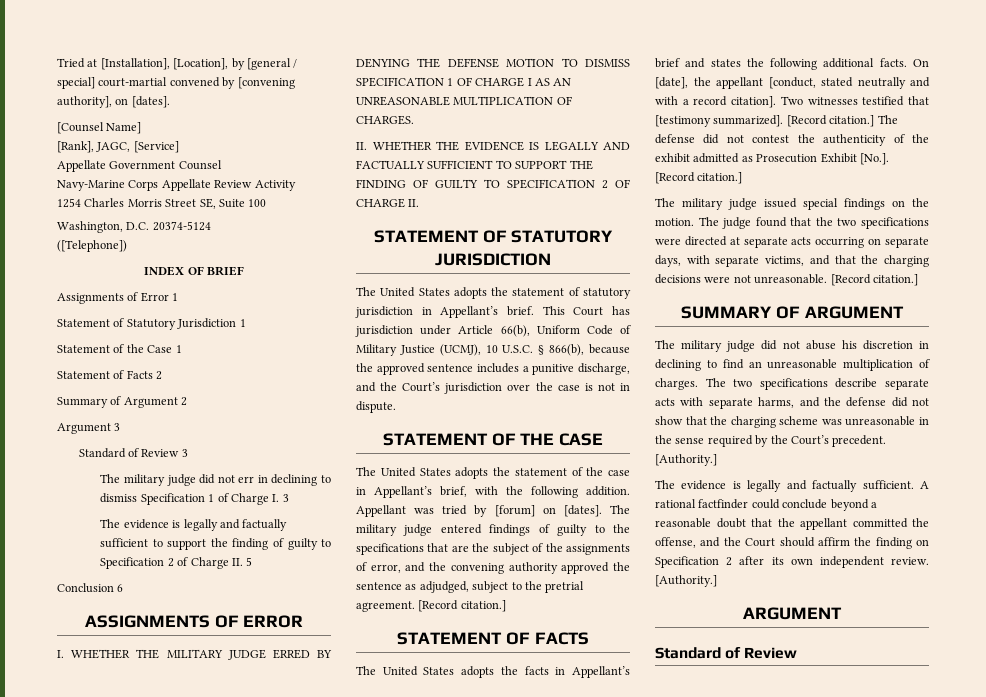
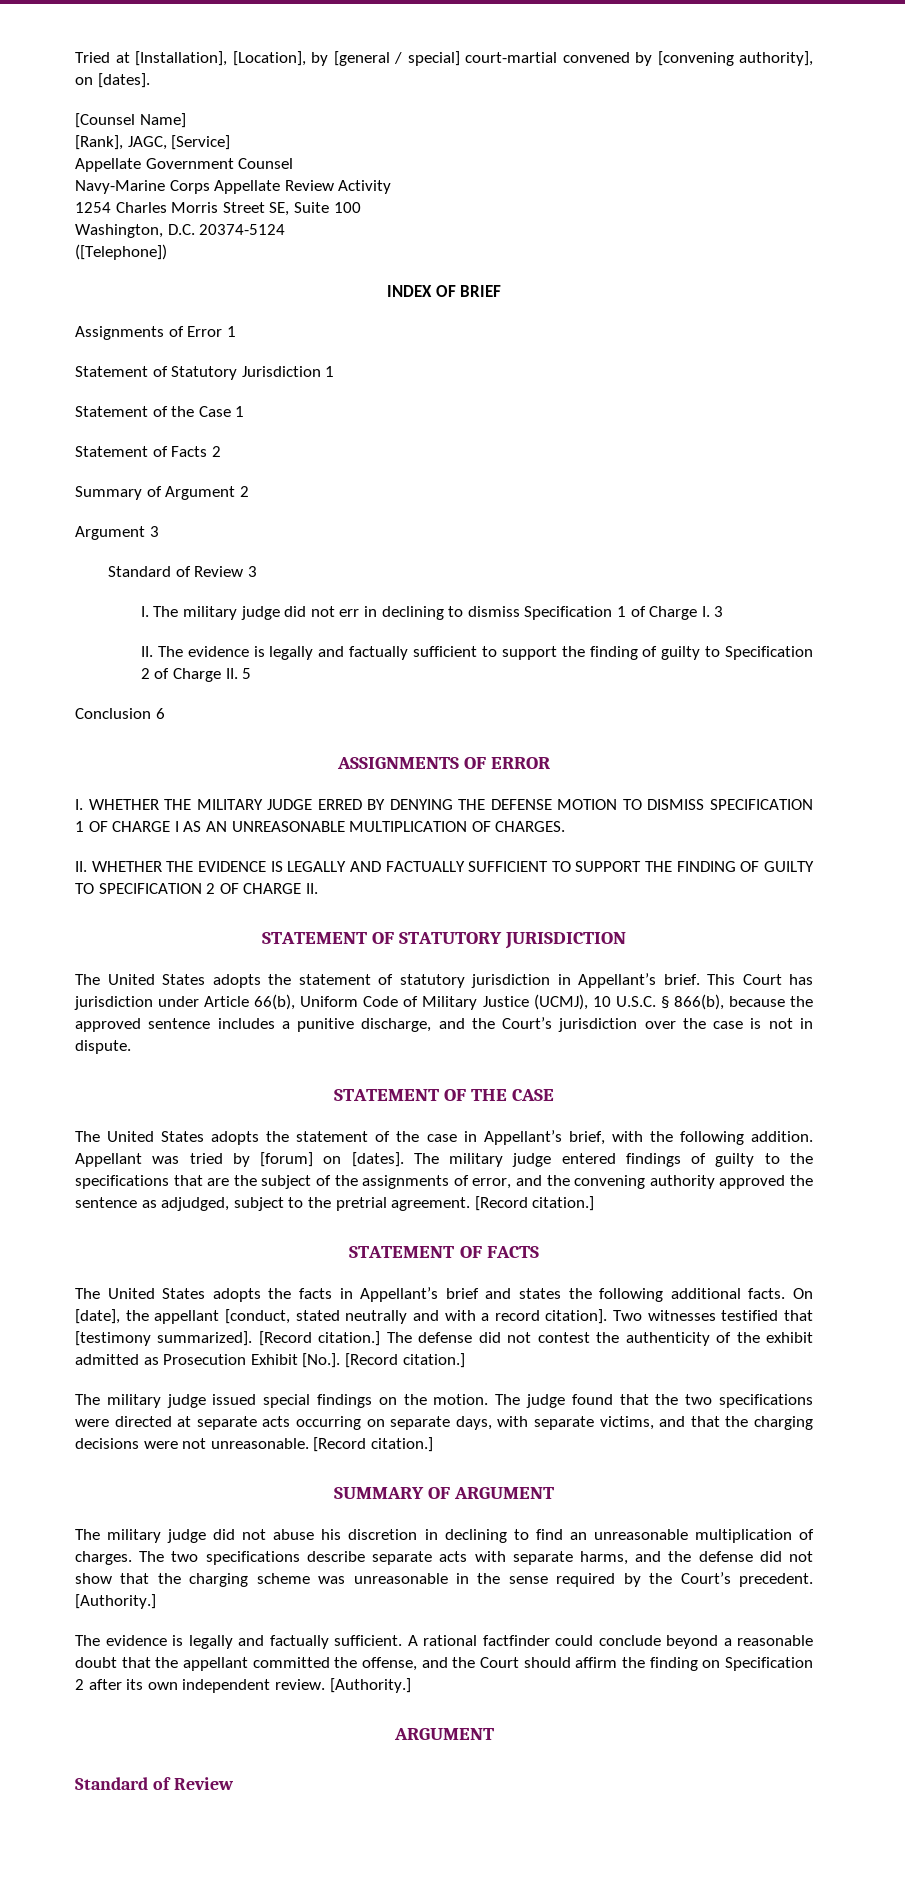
(188, 453) none -> [140,606,149,617] I.
(289, 498) none -> [140,646,153,657] II.

